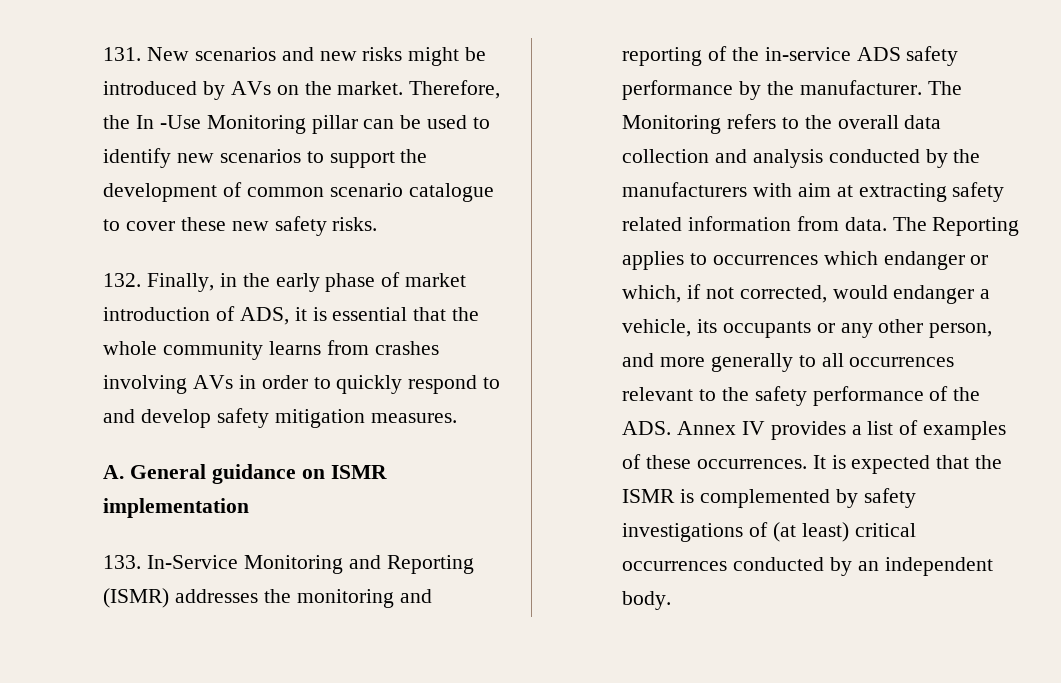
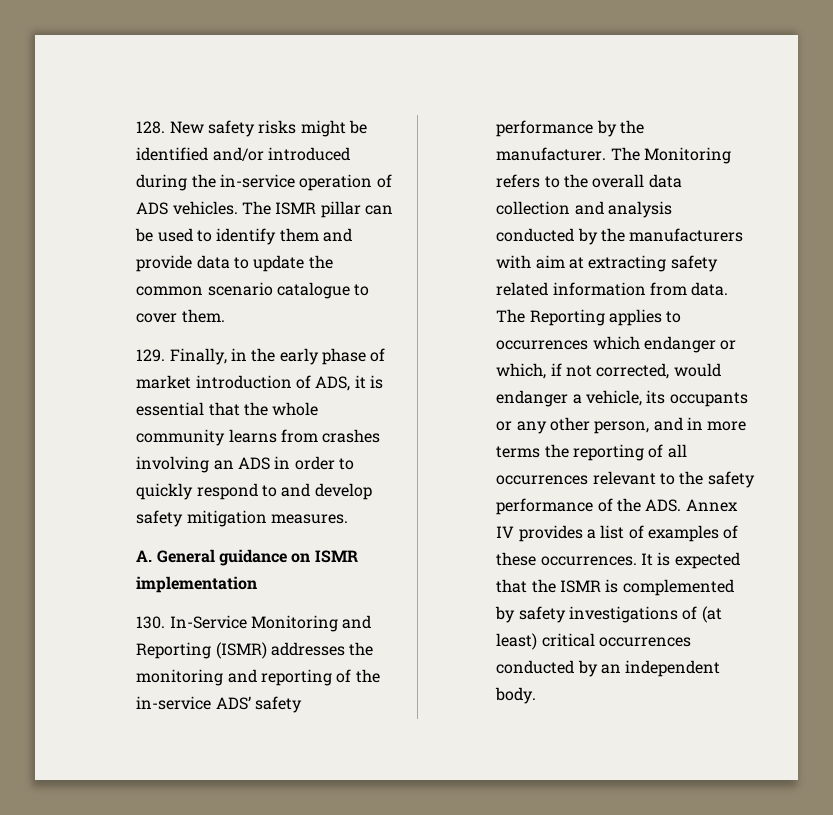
[103,47,487,66] [103,80,501,100] [103,115,306,134] 131. New scenarios and new risks might be introduced by AVs on the market. Therefore, the In -Use Monitoring -> [136,120,367,137] [136,147,350,161] [136,174,392,191] [136,201,317,215] 128. New safety risks might be identified and/or introduced during the in-service operation of ADS vehicles. The ISMR
[177,149,428,168] [103,182,243,202] new scenarios to support the development of -> [279,228,352,242] [136,255,333,272] them and provide data to update the
[180,216,378,236] [103,273,142,287] these new safety risks. // 132. -> [181,309,225,323] [136,349,166,362] them. // 129.
[193,375,234,389] AVs -> [213,457,270,470] an ADS
[103,555,142,569] 133. -> [136,616,166,629] 130.
[856,47,901,61] ADS -> [215,696,251,710] ADS’
[660,353,816,372] more generally to -> [686,417,747,431] [496,444,664,461] in more terms the reporting of

